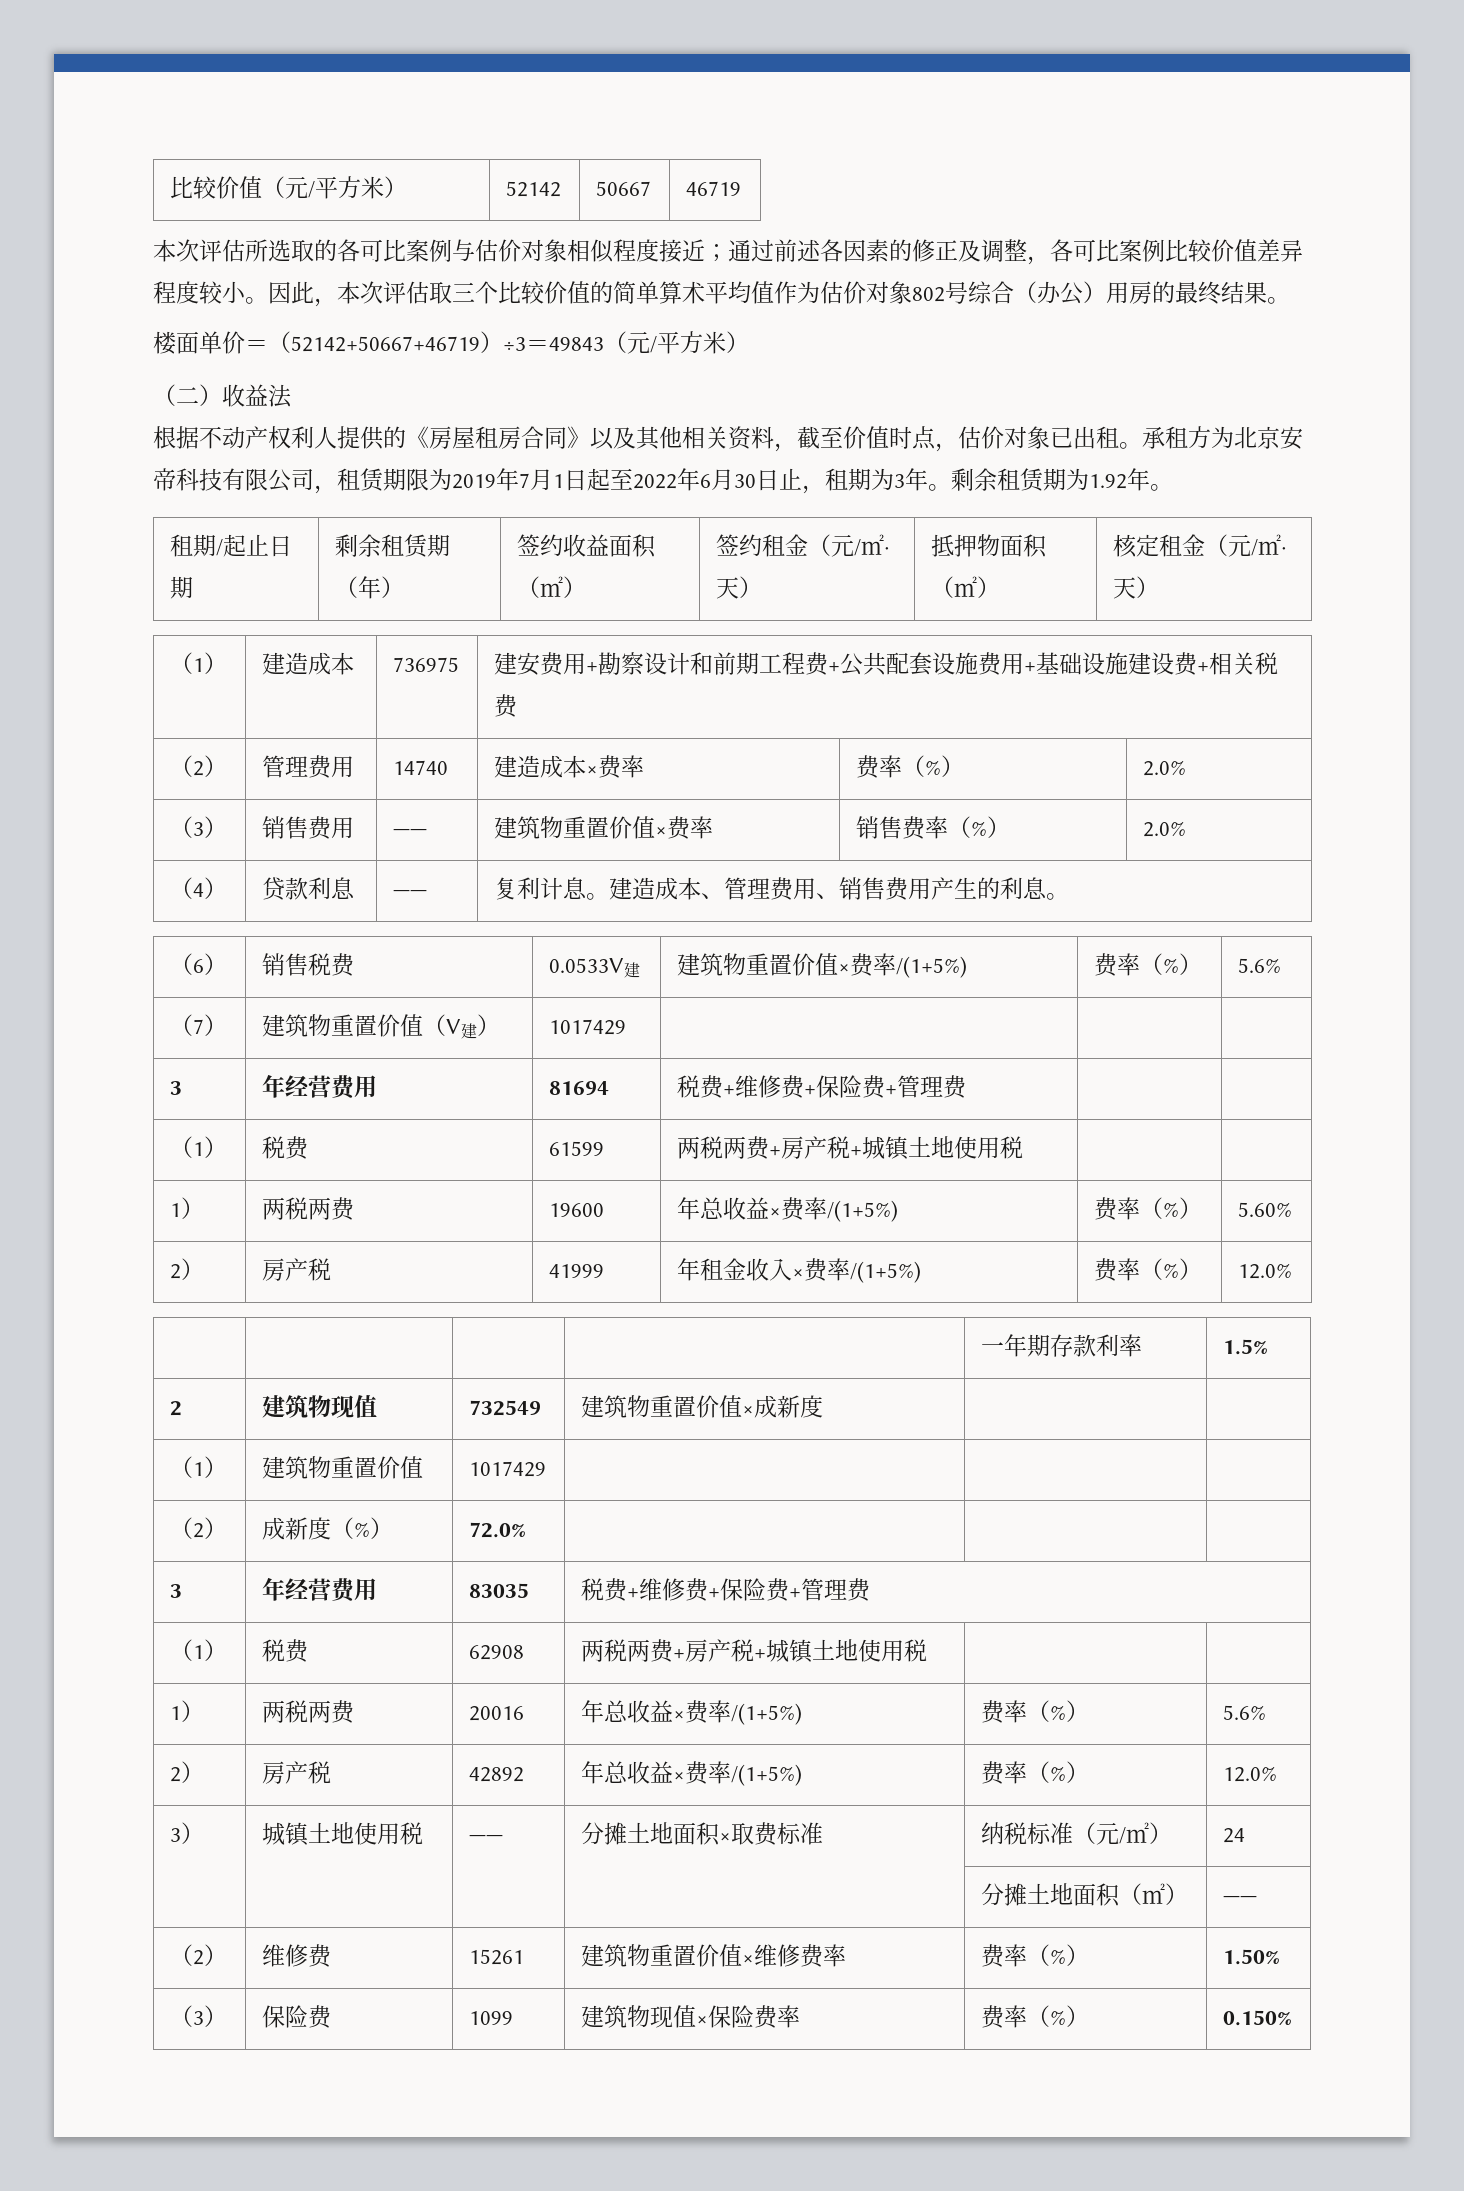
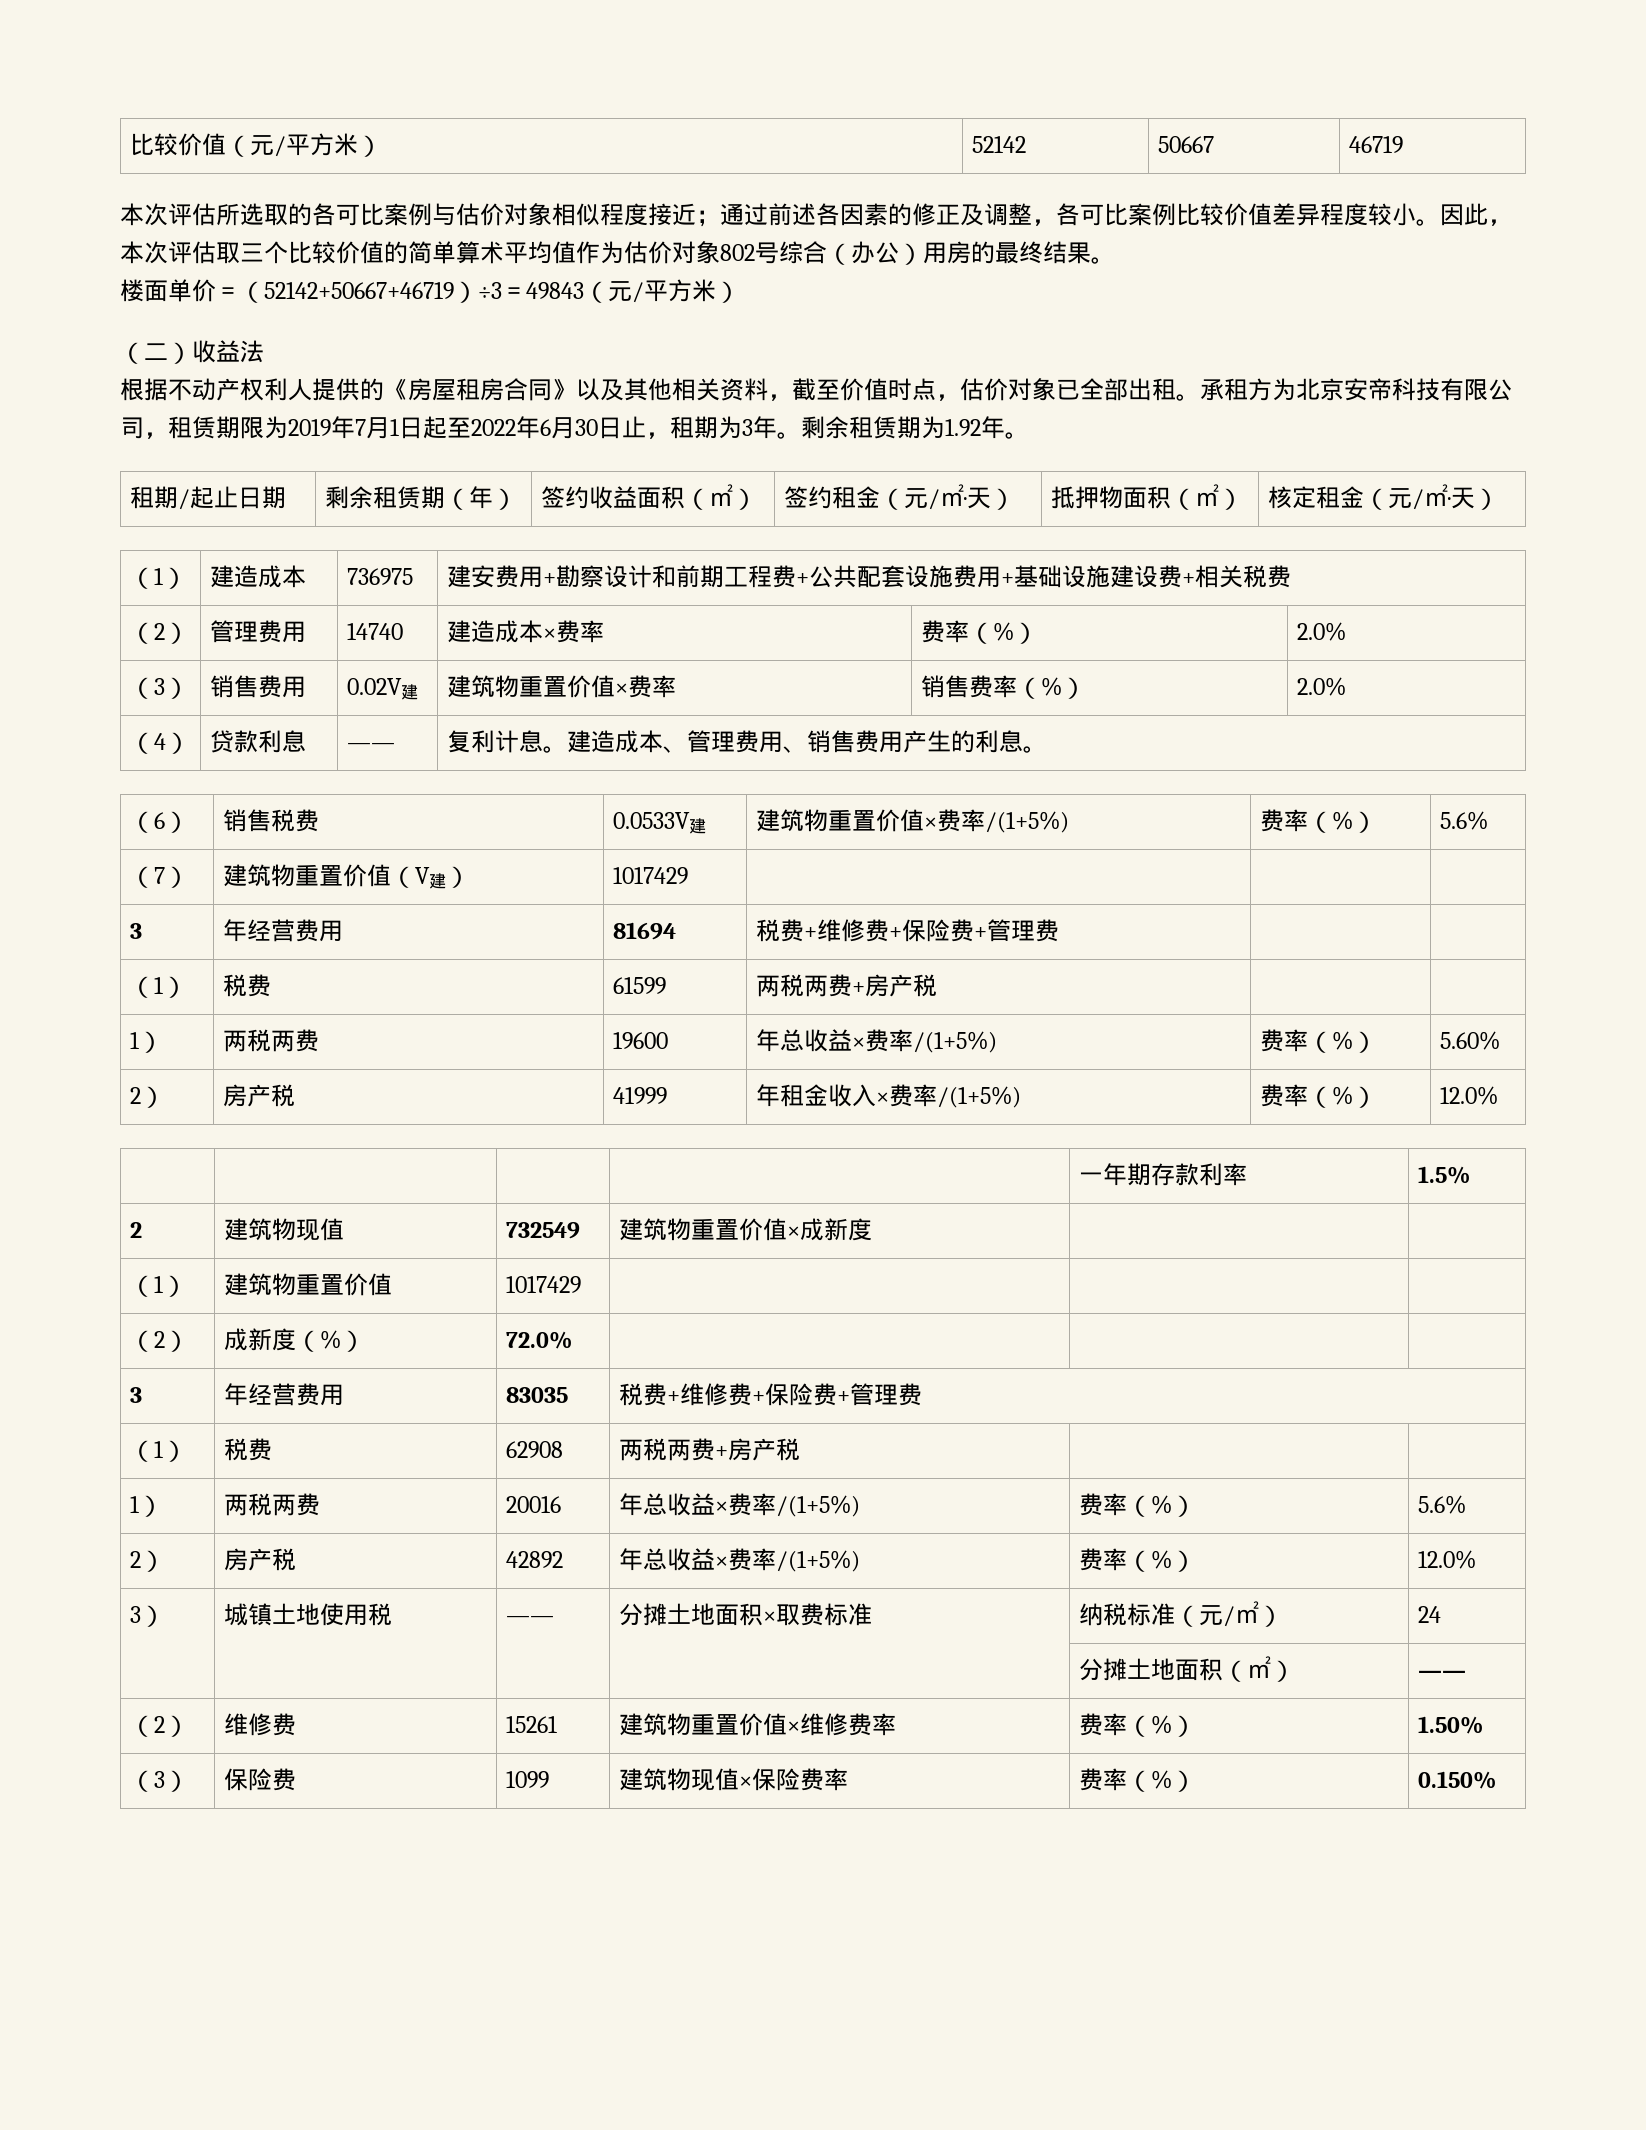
(1073, 437) none -> [1080,378,1128,401] 全部
[393,829,428,836] —— -> [346,678,418,700] 0.02V建
[850,1136,1024,1160] +城镇土地使用税 -> (937, 985) none
[754,1639,928,1663] +城镇土地使用税 -> (800, 1449) none

